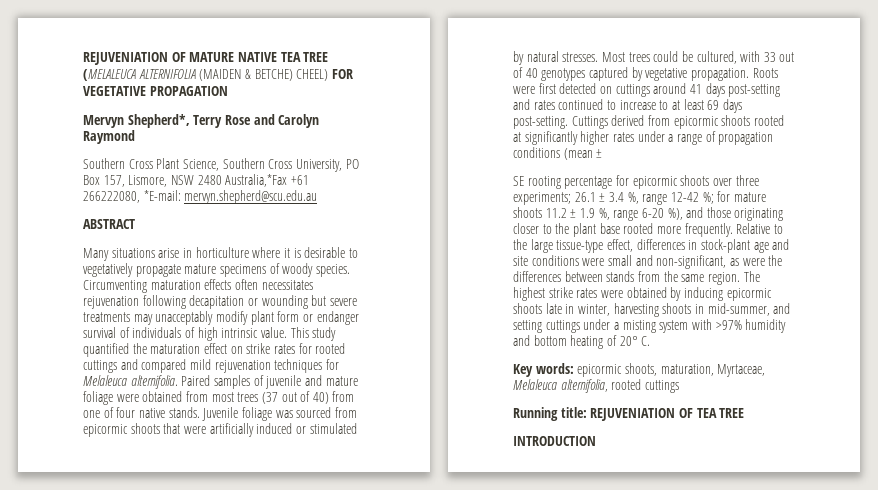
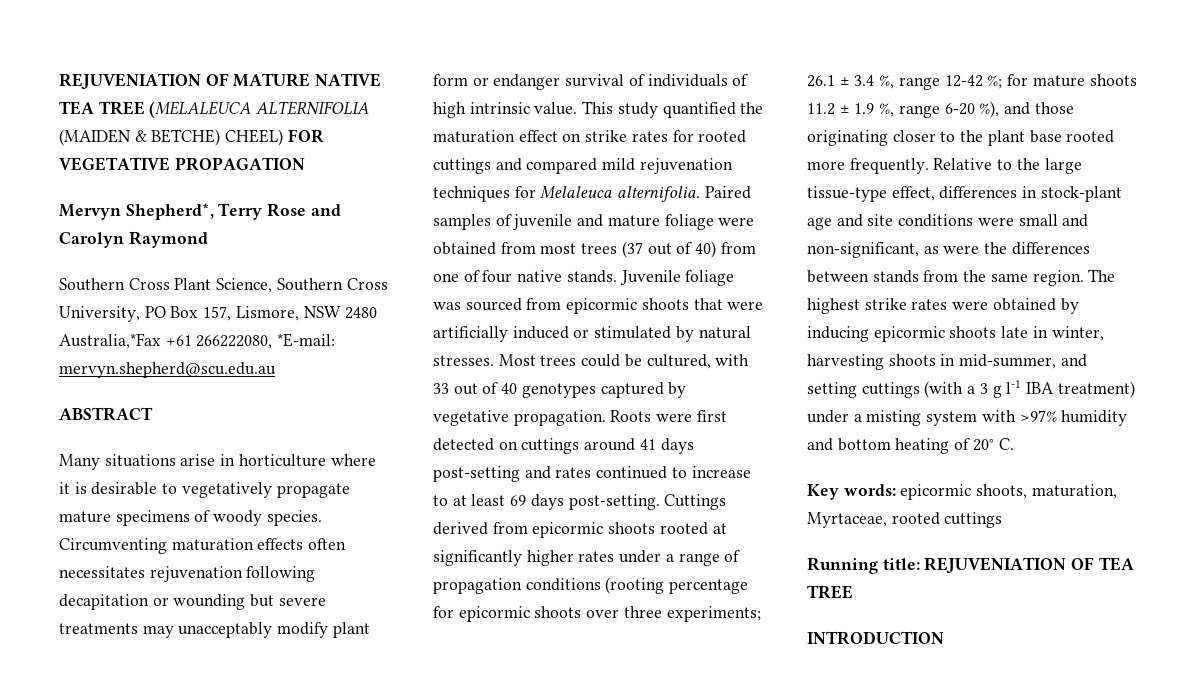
[563,148,603,160] [513,176,561,189] (mean ± // SE rooting -> [605,577,665,594] (rooting
(580, 326) none -> [924,380,1135,398] (with a 3 g l-1 IBA treatment)
[513,379,608,393] Melaleuca alternifolia, -> (887, 520) none

